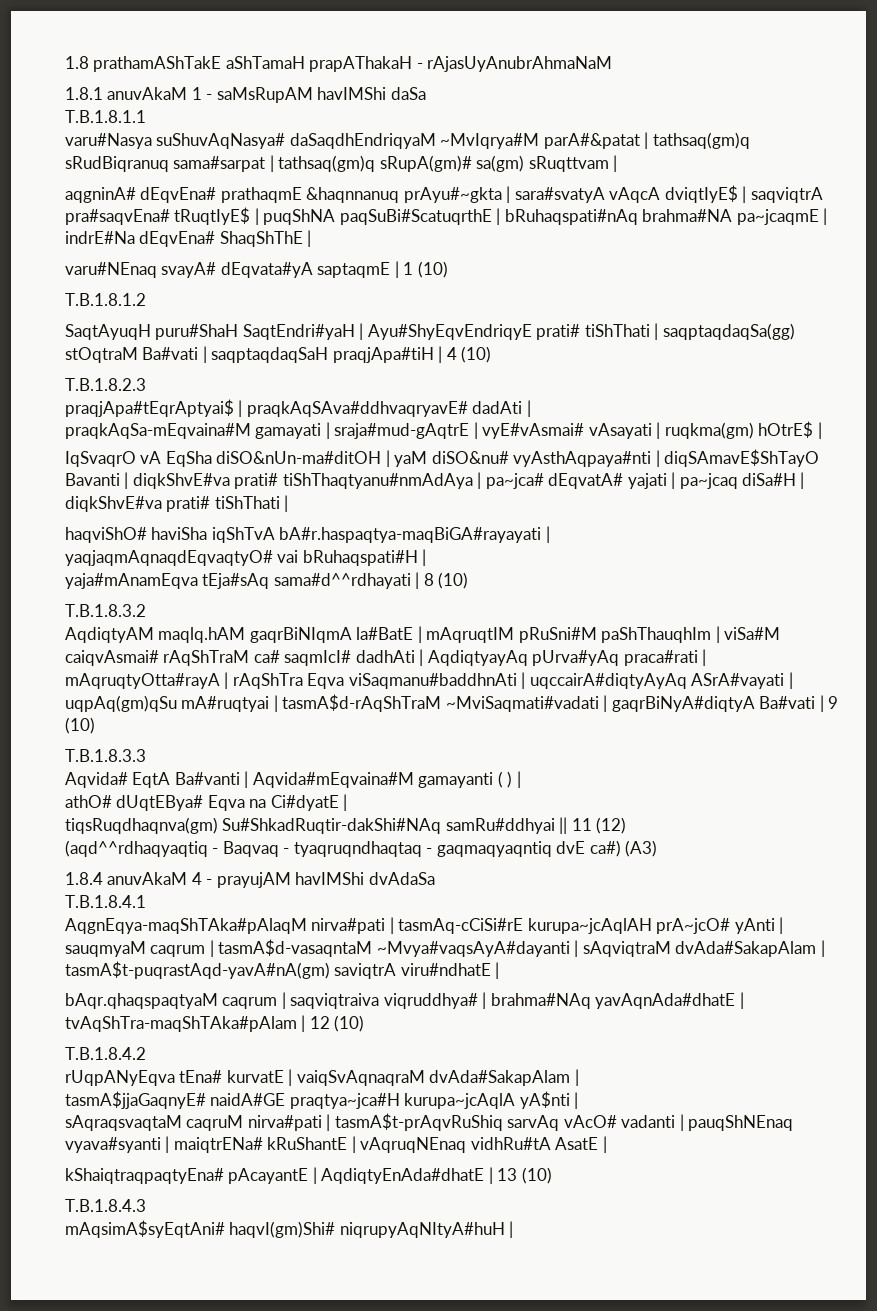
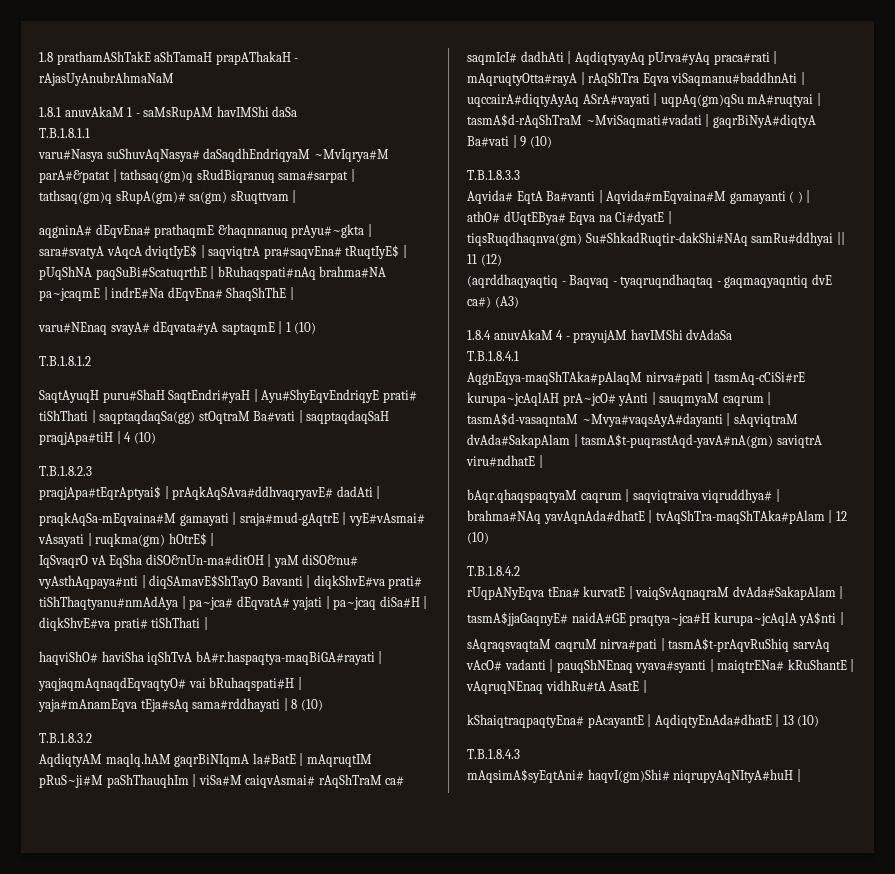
[263,209,336,225] puqShNA -> [39,266,92,280] pUqShNA
[246,401,468,417] praqkAqSAva#ddhvaqryavE# -> [172,486,334,500] prAqkAqSAva#ddhvaqryavE#
[279,527,542,543] bA#r.haspaqtya-maqBiGA#rayayati -> [195,651,375,665] bA#r.haspaqtya-maqBiGA#rayati
[273,573,411,589] sama#d^^rdhayati -> [192,698,281,712] sama#rddhayati
[518,627,597,643] pRuSni#M -> [39,775,103,788] pRuS~ji#M
[65,840,208,857] (aqd^^rdhaqyaqtiq -> [467,274,558,288] (aqrddhaqyaqtiq

